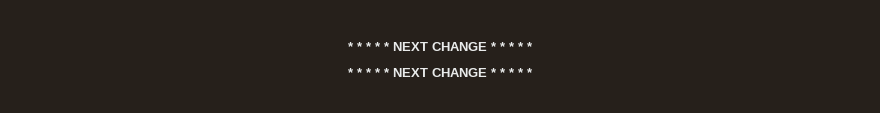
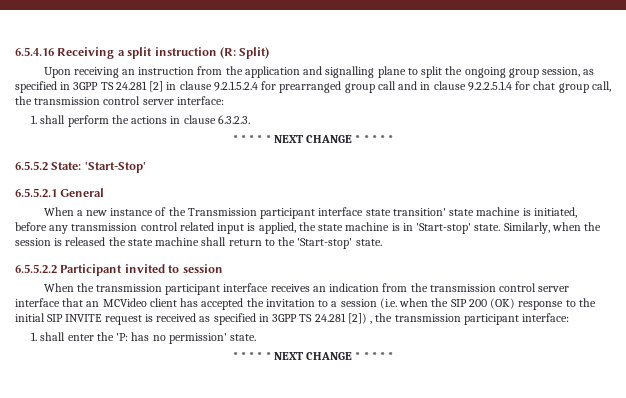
(348, 46) none -> [15,47,270,59] [43,66,595,78] [15,81,611,93] [15,96,224,105] [31,115,250,127] 6.5.4.16 Receiving a split instruction (R: Split) // Upon receiving an instruction from the application and signalling plane to split the ongoing group session, as specified in 3GPP TS 24.281 [2] in clause 9.2.1.5.2.4 for prearranged group call and in clause 9.2.2.5.1.4 for chat group call, the transmission control server interface: // 1. shall perform the actions in clause 6.3.2.3. //
(533, 46) none -> [15,161,146,173] [15,188,105,198] [43,207,577,219] [15,222,602,234] [15,237,382,249] [15,264,223,276] [43,283,570,295] [15,298,596,310] [15,313,570,325] [31,332,257,344] // 6.5.5.2 State: 'Start-Stop' // 6.5.5.2.1 General // When a new instance of the Transmission participant interface state transition' state machine is initiated, before any transmission control related input is applied, the state machine is in 'Start-stop' state. Similarly, when the session is released the state machine shall return to the 'Start-stop' state. // 6.5.5.2.2 Participant invited to session // When the transmission participant interface receives an indication from the transmission control server interface that an MCVideo client has accepted the invitation to a session (i.e. when the SIP 200 (OK) response to the initial SIP INVITE request is received as specified in 3GPP TS 24.281 [2]) , the transmission participant interface: // 1. shall enter the 'P: has no permission' state.

